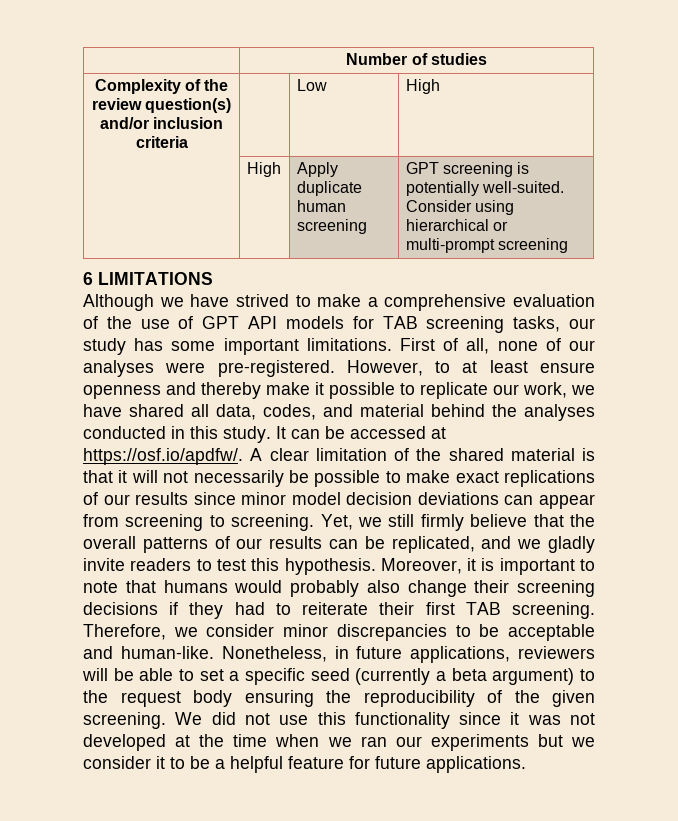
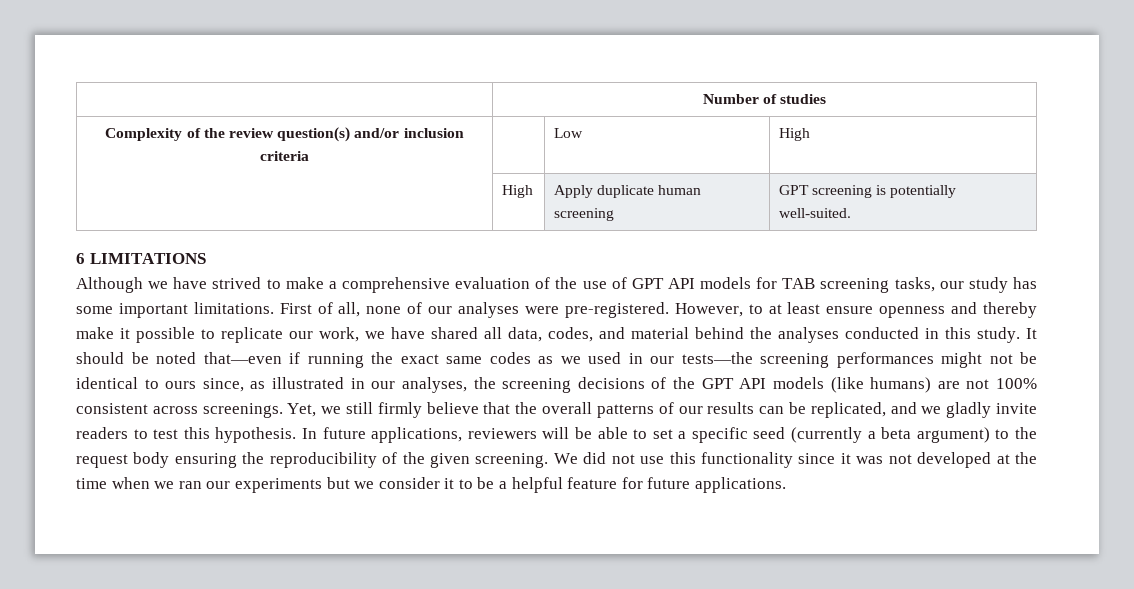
[405,200,515,215] [405,219,509,231] [405,238,569,253] Consider using hierarchical or multi-prompt screening -> (851, 213) none
[291,426,446,439] [83,448,595,465] [83,470,595,487] [83,492,595,509] [83,514,315,531] can be accessed at https://osf.io/apdfw/. A clear limitation of the shared material is that it will not necessarily be possible to make exact replications of our results since minor model decision deviations can appear from screening to screening. -> [76,352,1037,368] [76,377,1037,393] [76,403,283,418] should be noted that—even if running the exact same codes as we used in our tests—the screening performances might not be identical to ours since, as illustrated in our analyses, the screening decisions of the GPT API models (like humans) are not 100% consistent across screenings.
[380,558,595,575] [83,580,595,597] [83,602,595,619] [83,624,595,641] [83,646,349,662] Moreover, it is important to note that humans would probably also change their screening decisions if they had to reiterate their first TAB screening. Therefore, we consider minor discrepancies to be acceptable and human-like. Nonetheless, in -> [301,428,317,439] In

